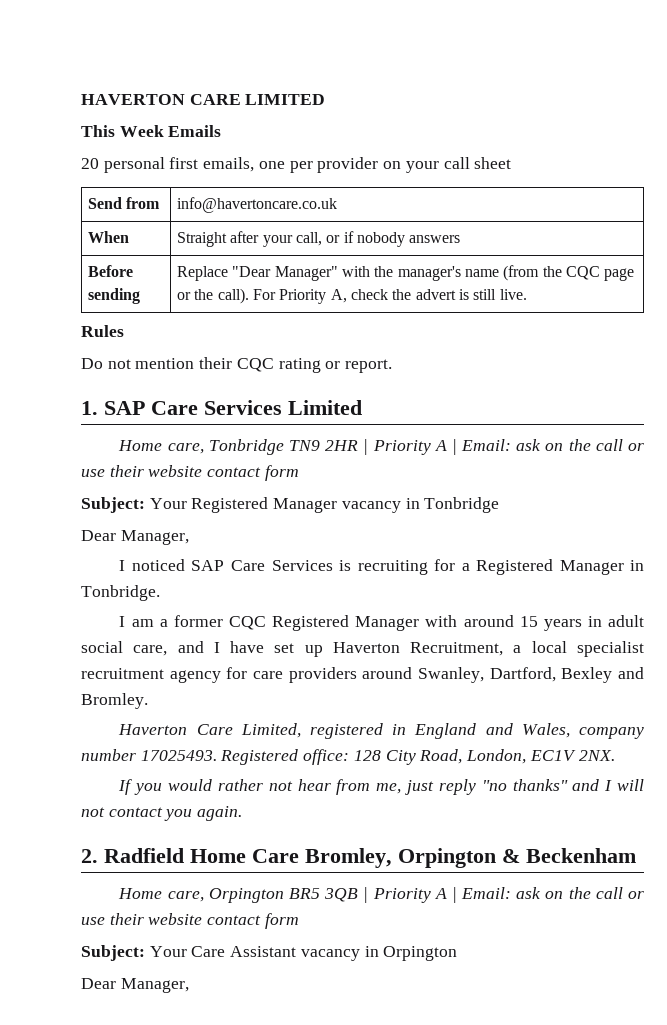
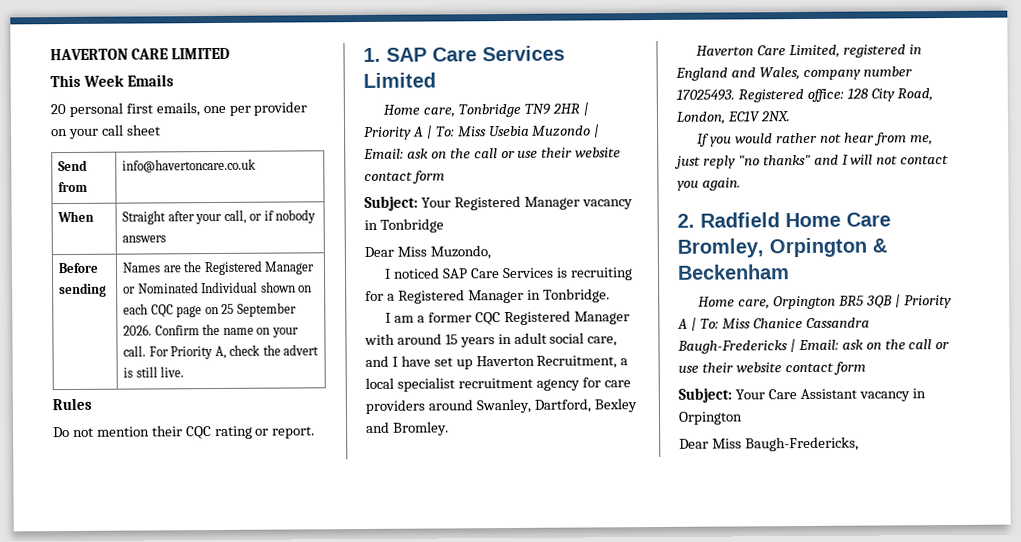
[177,265,635,281] [177,288,249,304] Replace "Dear Manager" with the manager's name (from the CQC page or the call). -> [122,260,316,276] [123,281,313,294] [123,302,297,318] [123,323,299,338] [123,345,147,357] Names are the Registered Manager or Nominated Individual shown on each CQC page on 25 September 2026. Confirm the name on your call.
(457, 447) none -> [435,124,601,138] To: Miss Usebia Muzondo |
[120,530,189,545] Manager, -> [396,245,491,260] Miss Muzondo,
(457, 895) none -> [699,317,870,329] [677,339,796,354] To: Miss Chanice Cassandra Baugh-Fredericks |
[120,978,189,993] Manager, -> [711,436,859,452] Miss Baugh-Fredericks,

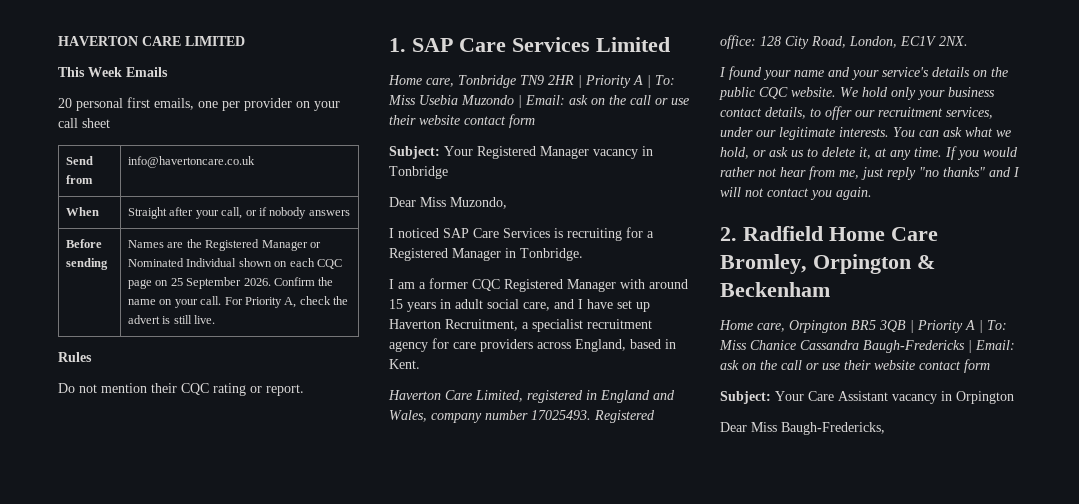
[365,377,394,389] local -> (529, 325) none
[427,398,637,414] [366,421,449,436] around Swanley, Dartford, Bexley and Bromley. -> [537,339,676,352] [389,359,420,369] across England, based in Kent.
(790, 116) none -> [719,66,1008,80] [719,87,995,100] [720,106,993,120] [720,127,1011,140] [720,147,942,160] I found your name and your service's details on the public CQC website. We hold only your business contact details, to offer our recruitment services, under our legitimate interests. You can ask what we hold, or ask us to delete it, at any time.

